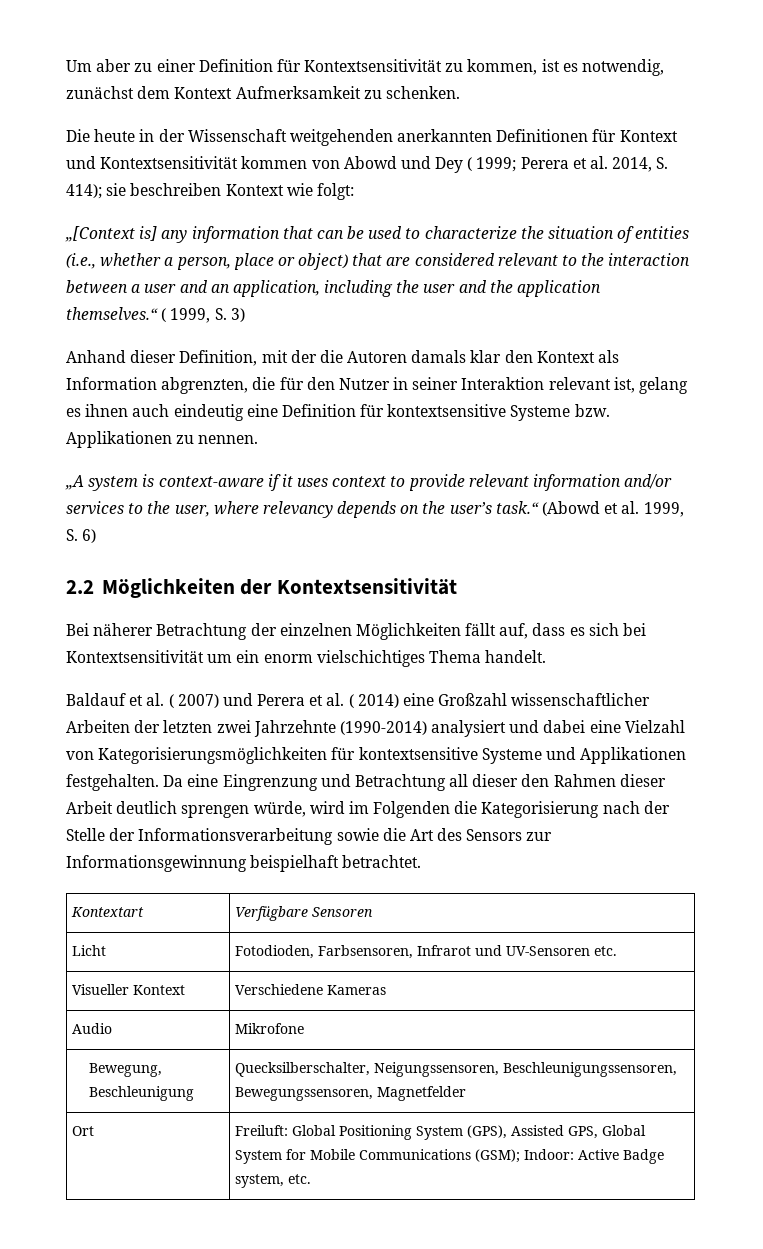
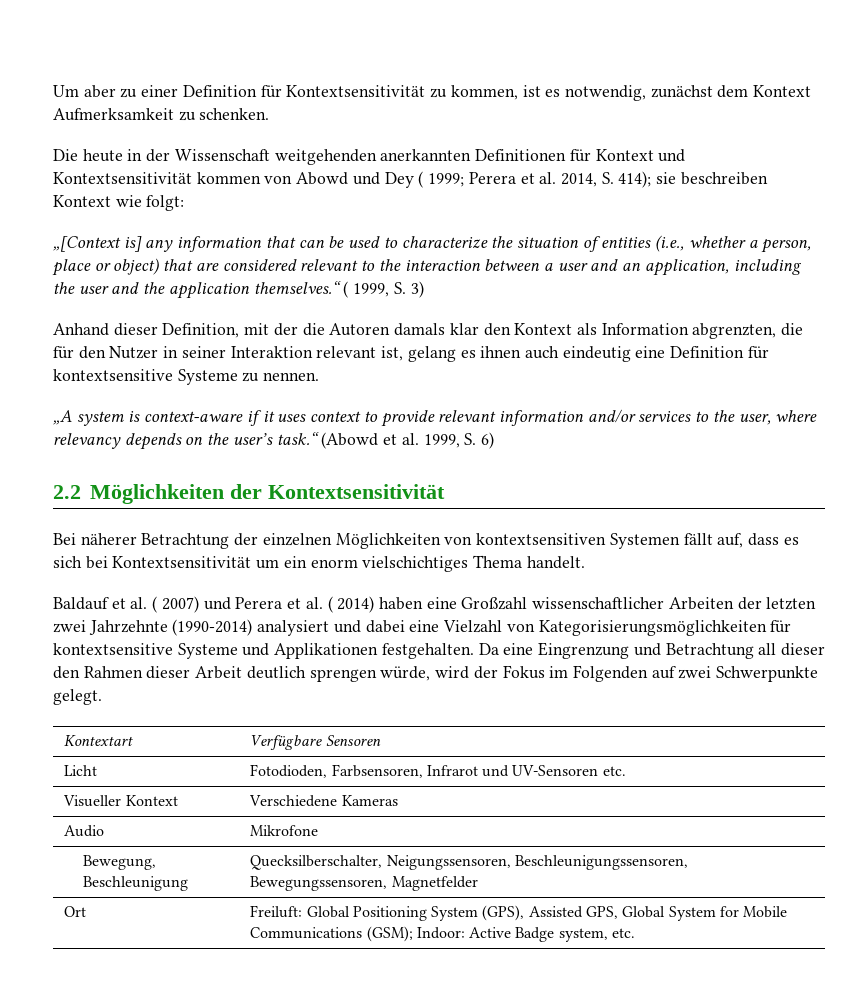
[574,404,610,417] [66,431,172,448] bzw. Applikationen -> (238, 377) none
(461, 631) none -> [444,533,680,549] von kontextsensitiven Systemen
(399, 701) none -> [378,597,423,610] haben
[348,801,670,818] [66,828,553,845] [66,855,422,872] im Folgenden die Kategorisierung nach der Stelle der Informationsverarbeitung sowie die Art des Sensors zur Informationsgewinnung beispielhaft betrachtet. -> [473,665,819,682] [53,689,102,705] der Fokus im Folgenden auf zwei Schwerpunkte gelegt.

